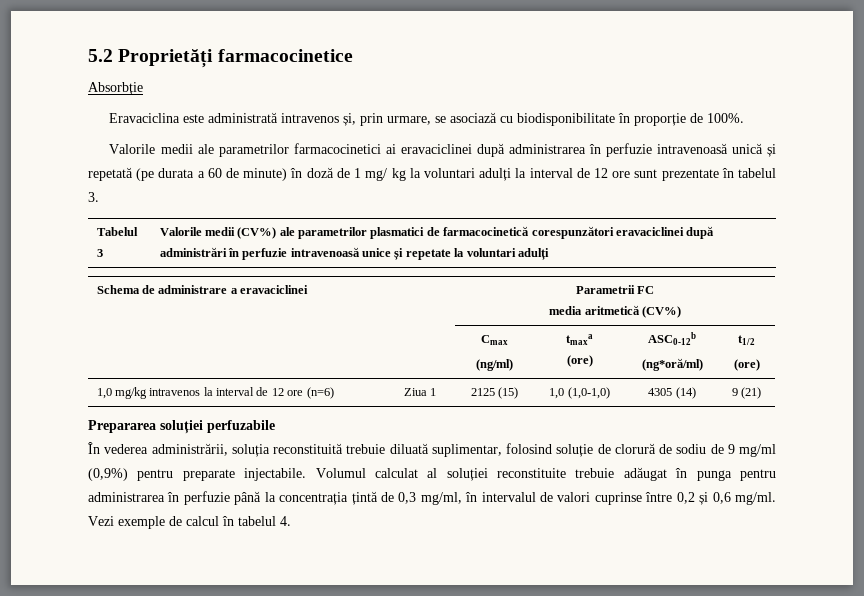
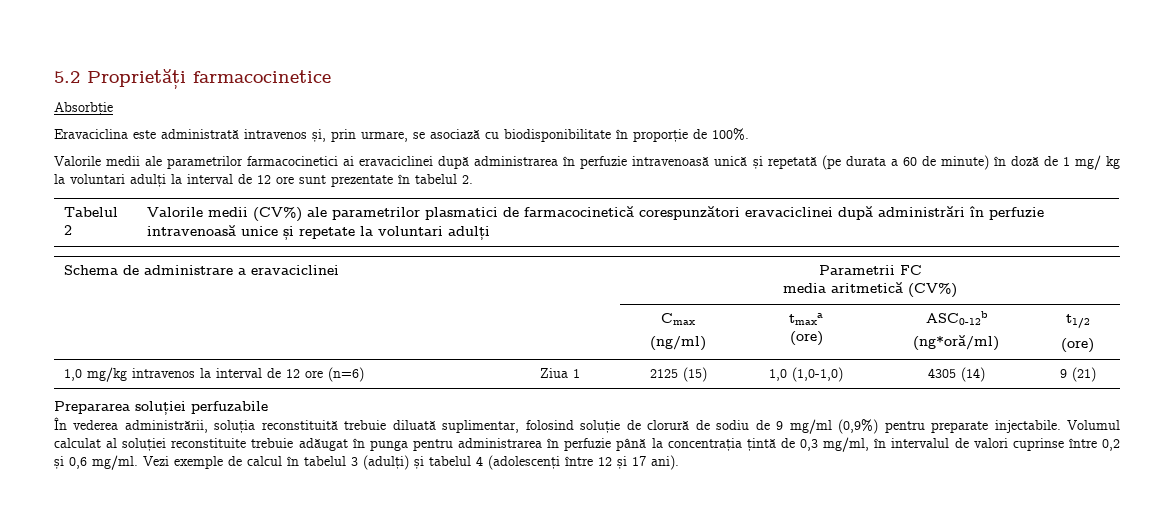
[88,192,99,202] 3. -> [462,175,473,184] 2.
[96,249,103,257] 3 -> [63,225,72,235] 2
[280,516,291,526] 4. -> [351,455,679,470] 3 (adulți) și tabelul 4 (adolescenți între 12 și 17 ani).

